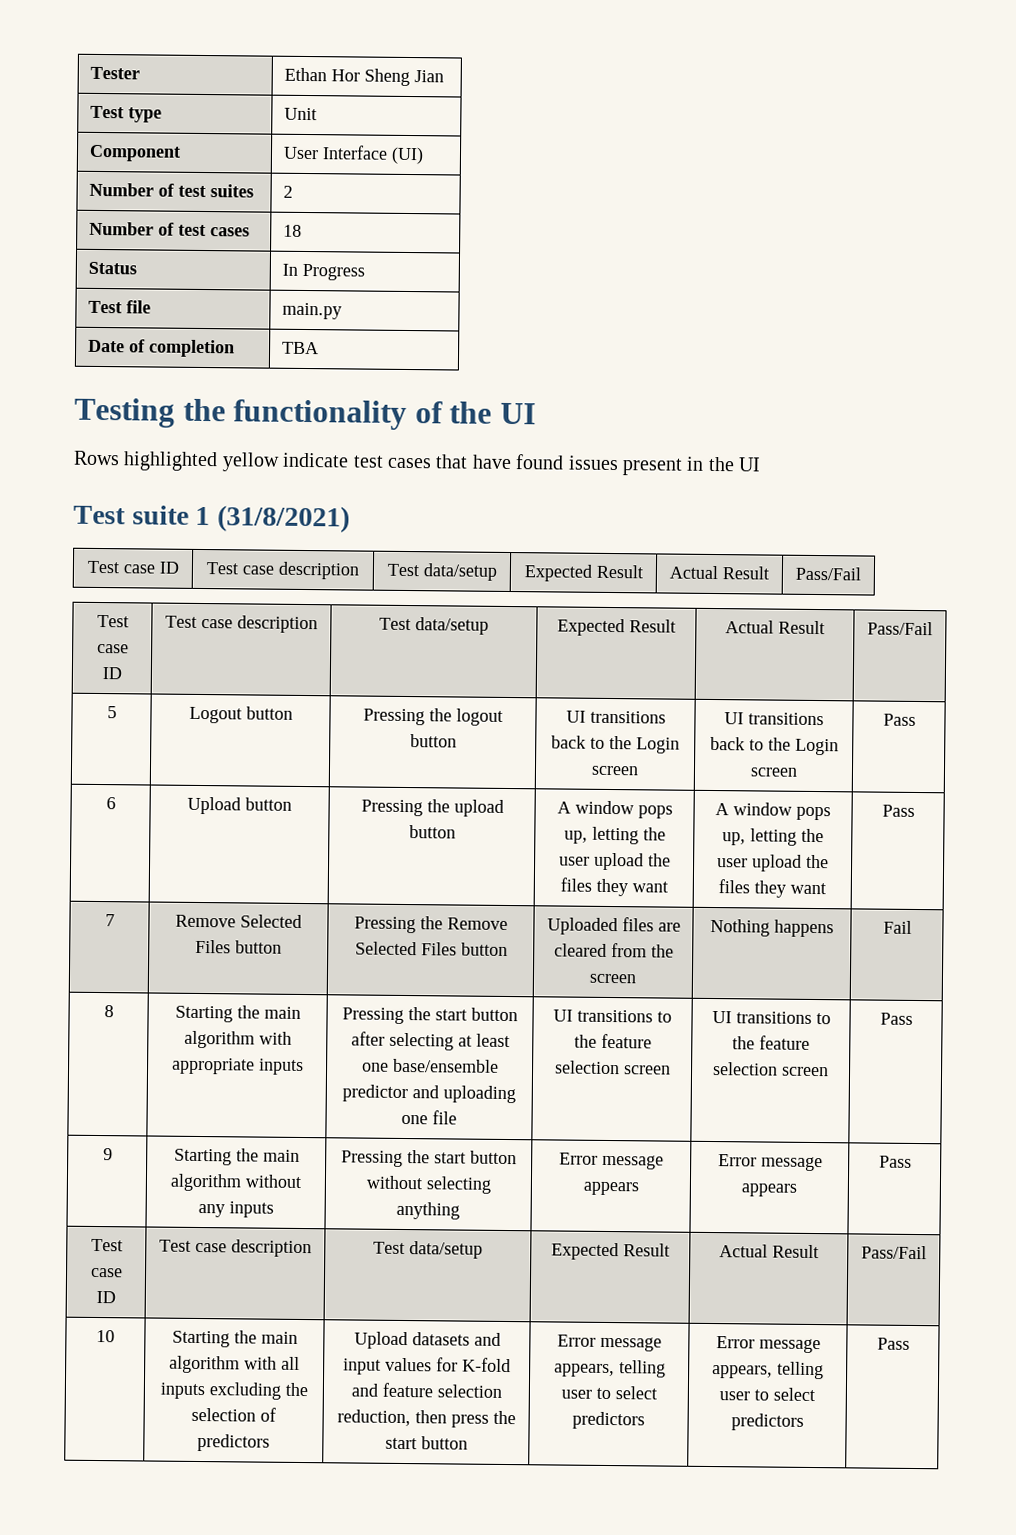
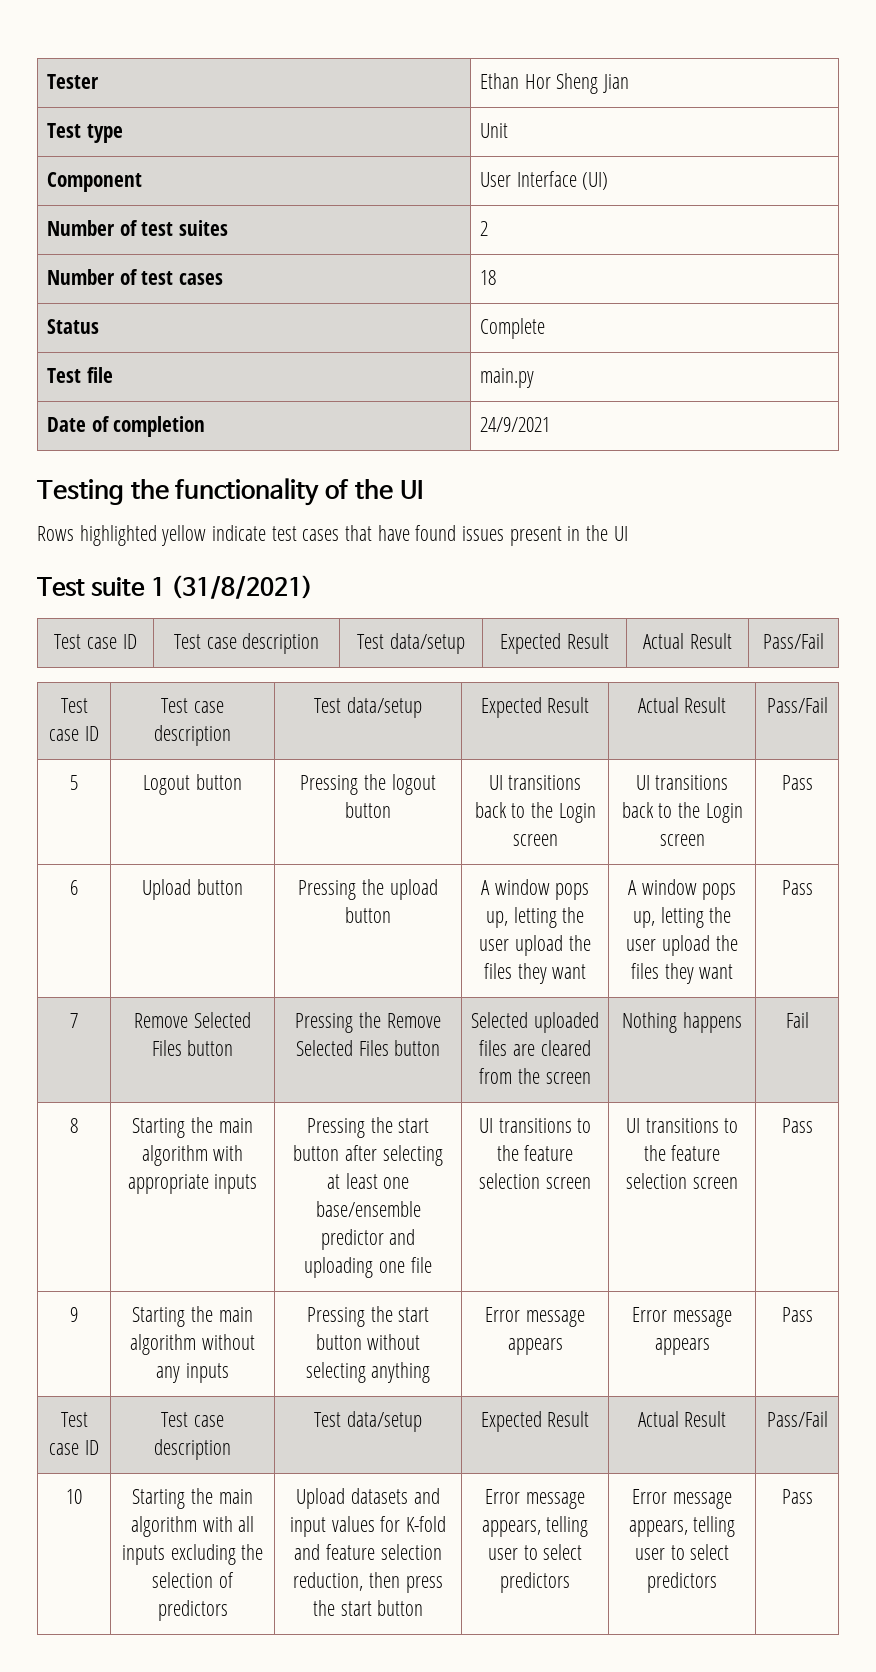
[281,263,365,281] In Progress -> [480,318,546,339] Complete
[281,341,319,355] TBA -> [480,417,551,432] 24/9/2021
[546,917,618,936] Uploaded -> [471,1012,599,1033] Selected uploaded

